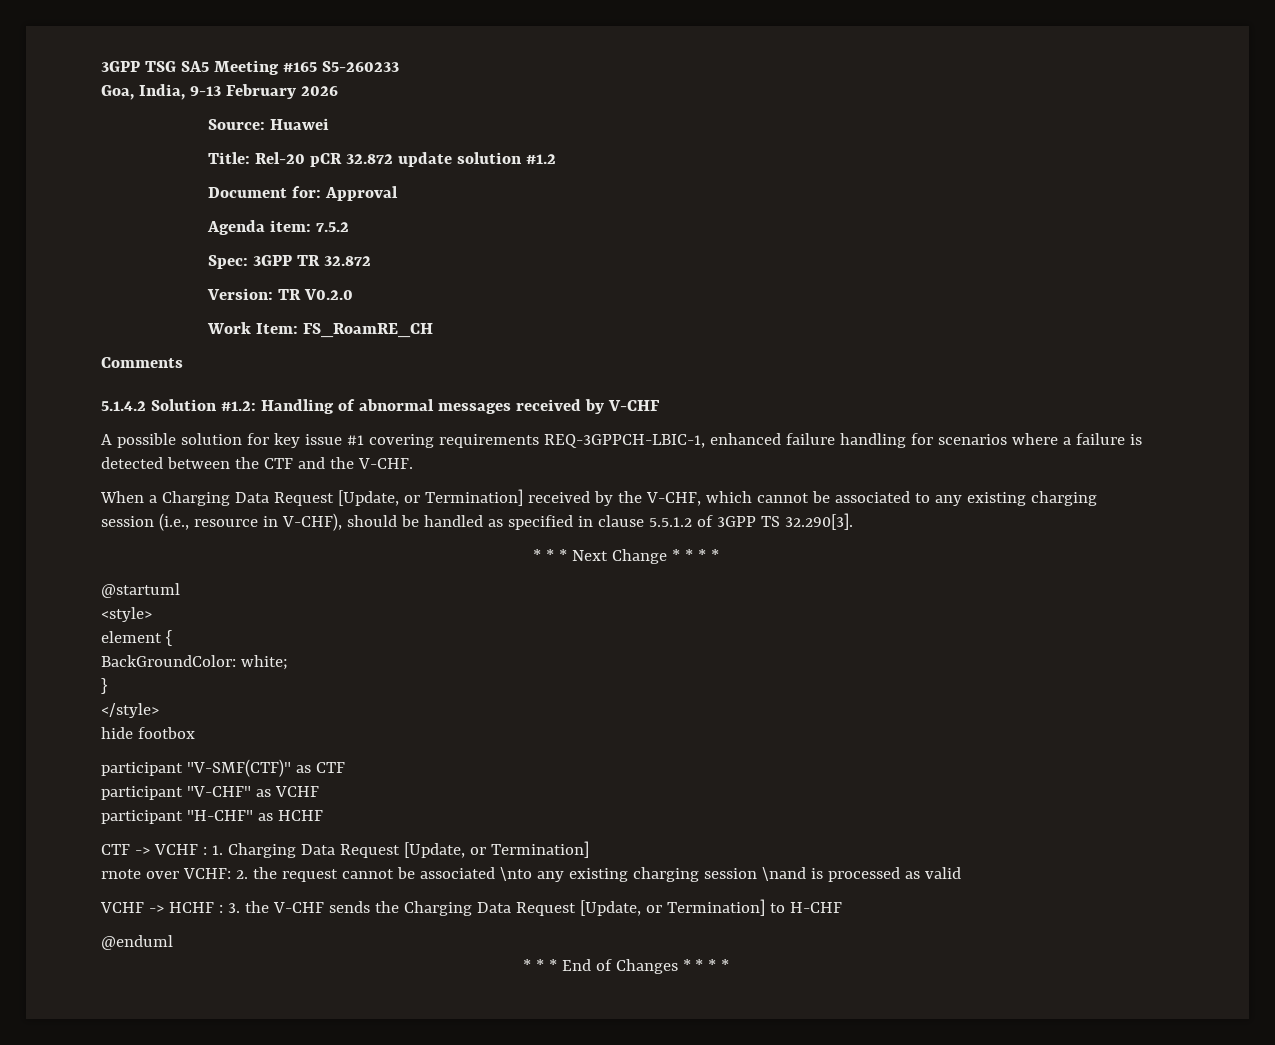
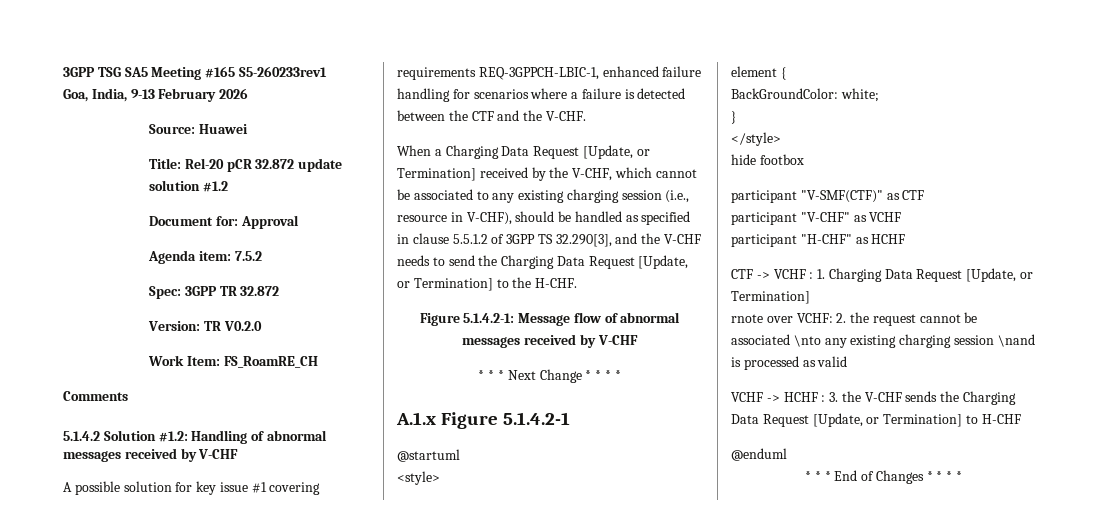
[321,61,399,72] S5-260233 -> [238,66,327,77] S5-260233rev1
[784,513,853,530] 32.290[3]. -> [555,233,702,247] [397,255,689,269] [397,277,578,291] [419,312,681,326] [462,334,638,348] 32.290[3], and the V-CHF needs to send the Charging Data Request [Update, or Termination] to the H-CHF. // Figure 5.1.4.2-1: Message flow of abnormal messages received by V-CHF
(719, 555) none -> [396,412,571,429] // A.1.x Figure 5.1.4.2-1

